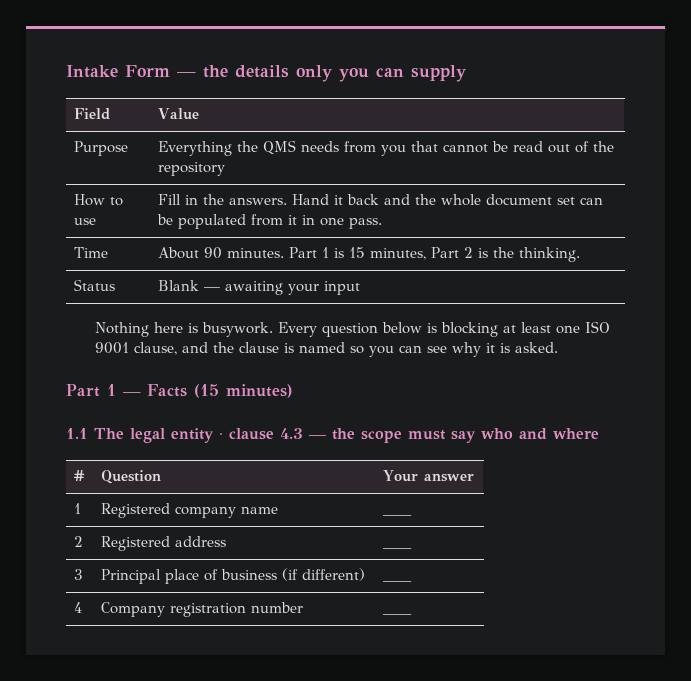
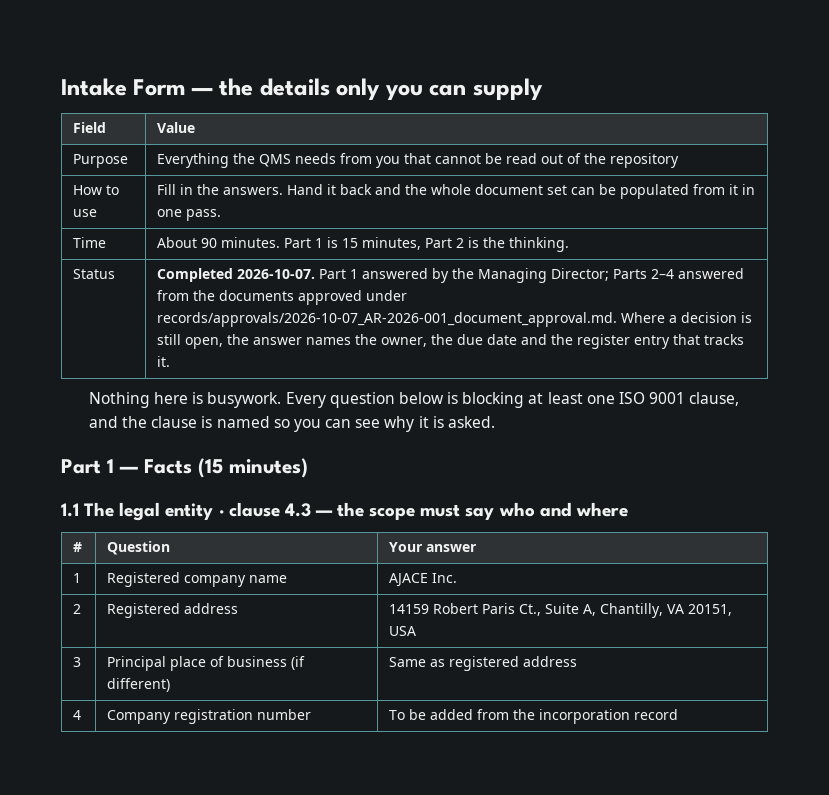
[158,280,361,295] Blank — awaiting your input -> [157,268,745,283] [157,290,408,305] [157,312,753,327] [157,334,745,349] [157,356,171,367] Completed 2026-10-07. Part 1 answered by the Managing Director; Parts 2–4 answered from the documents approved under records/approvals/2026-10-07_AR-2026-001_document_approval.md. Where a decision is still open, the answer names the owner, the due date and the register entry that tracks it.
[383,514,413,516] ____ -> [389,573,458,587] AJACE Inc.
[383,547,413,549] ____ -> [389,603,733,618] [389,626,417,636] 14159 Robert Paris Ct., Suite A, Chantilly, VA 20151, USA
[383,580,413,582] ____ -> [389,656,578,671] Same as registered address
[383,613,413,615] ____ -> [389,709,679,724] To be added from the incorporation record

